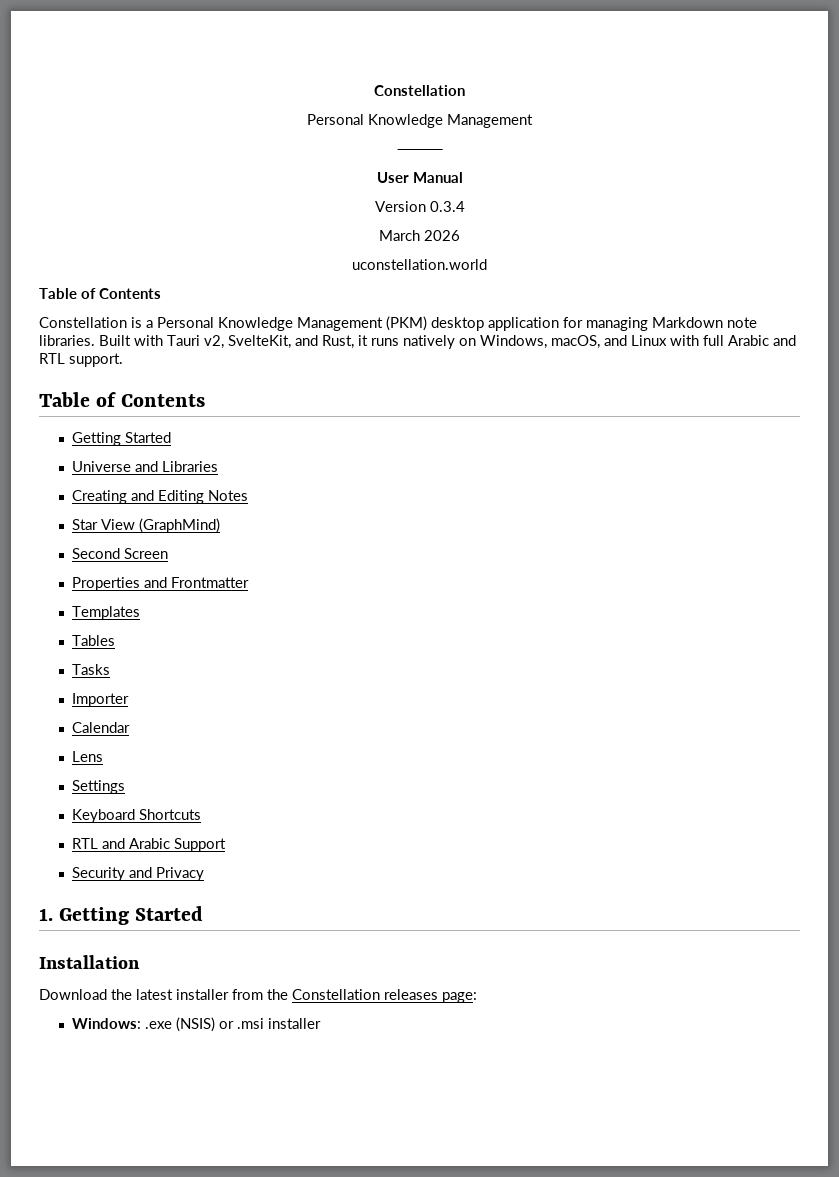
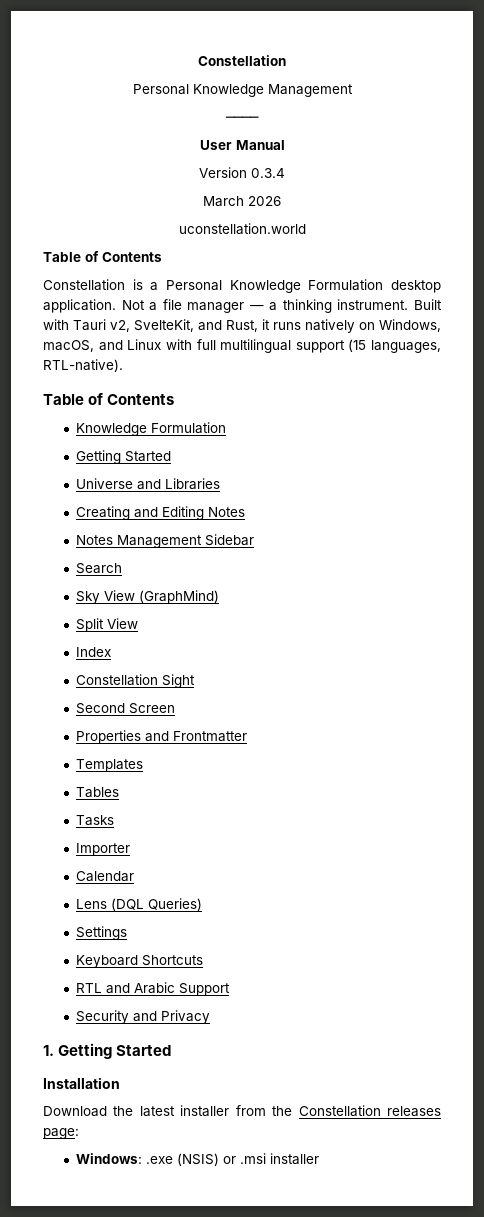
[297,316,757,331] [39,335,95,346] Management (PKM) desktop application for managing Markdown note libraries. -> [308,279,441,293] [43,299,409,313] Formulation desktop application. Not a file manager — a thinking instrument.
[728,335,796,346] [39,353,123,367] [39,392,206,407] Arabic and RTL support. // Table of Contents -> [220,339,441,353] [43,359,123,372] [43,393,175,405] [75,422,226,436] multilingual support (15 languages, RTL-native). // Table of Contents // Knowledge Formulation
[72,518,221,533] Star View (GraphMind) -> [75,534,254,548] [75,563,122,574] [75,590,219,604] [75,618,138,632] [75,647,111,657] [75,674,195,688] Notes Management Sidebar // Search // Sky View (GraphMind) // Split View // Index // Constellation Sight
(104, 756) none -> [110,898,202,911] (DQL Queries)

